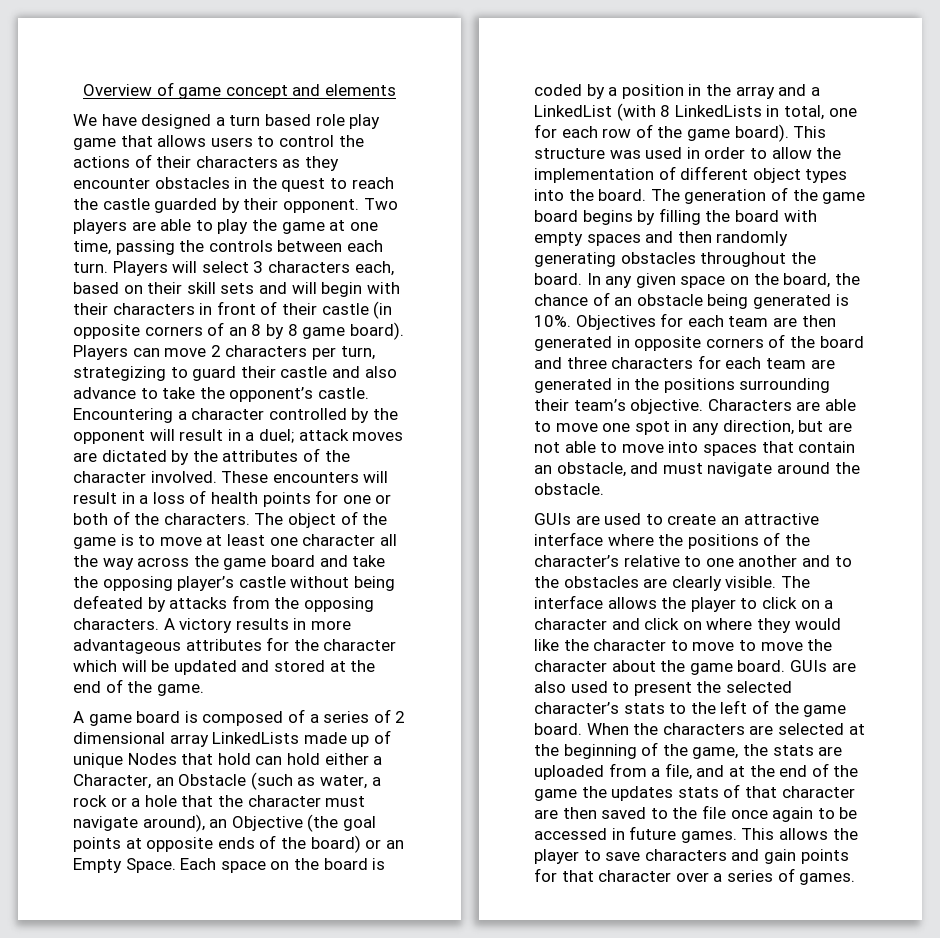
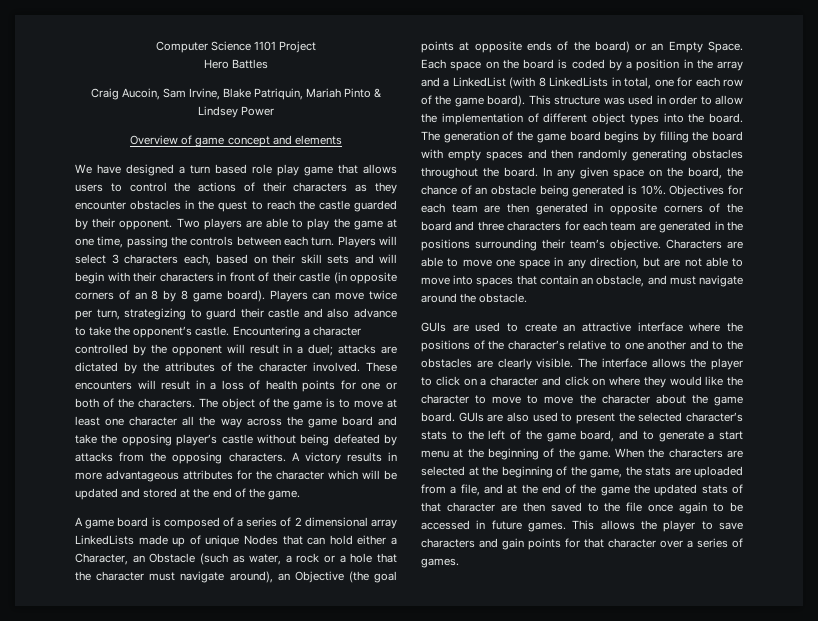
(83, 90) none -> [155,41,317,53] [203,59,269,69] [90,88,382,100] [197,106,275,118] Computer Science 1101 Project // Hero Battles // Craig Aucoin, Sam Irvine, Blake Patriquin, Mariah Pinto & Lindsey Power //
[210,345,308,357] 2 characters -> [368,290,397,300] twice
[298,429,404,441] attack moves -> [338,344,377,354] attacks
[217,753,251,765] hold -> (303, 540) none
[634,421,670,435] spot -> [519,259,550,269] space
[534,723,582,735] board. -> [580,430,743,442] [421,448,611,460] board, and to generate a start menu at the beginning of the game.
[611,786,674,801] updates -> [654,484,698,496] updated

